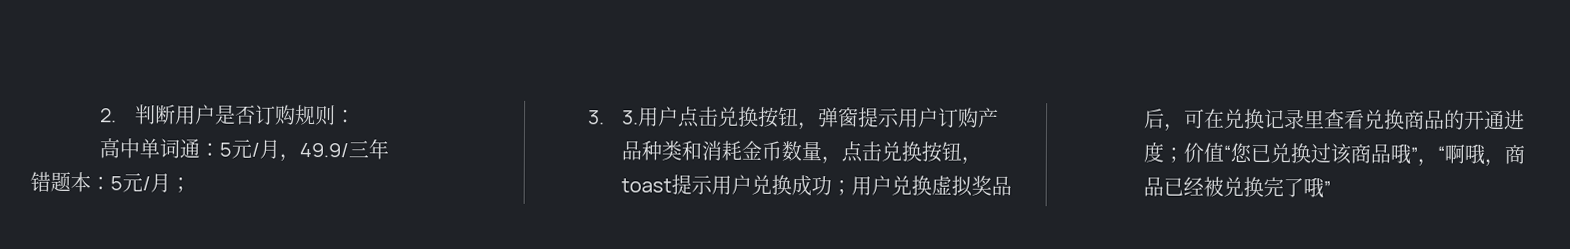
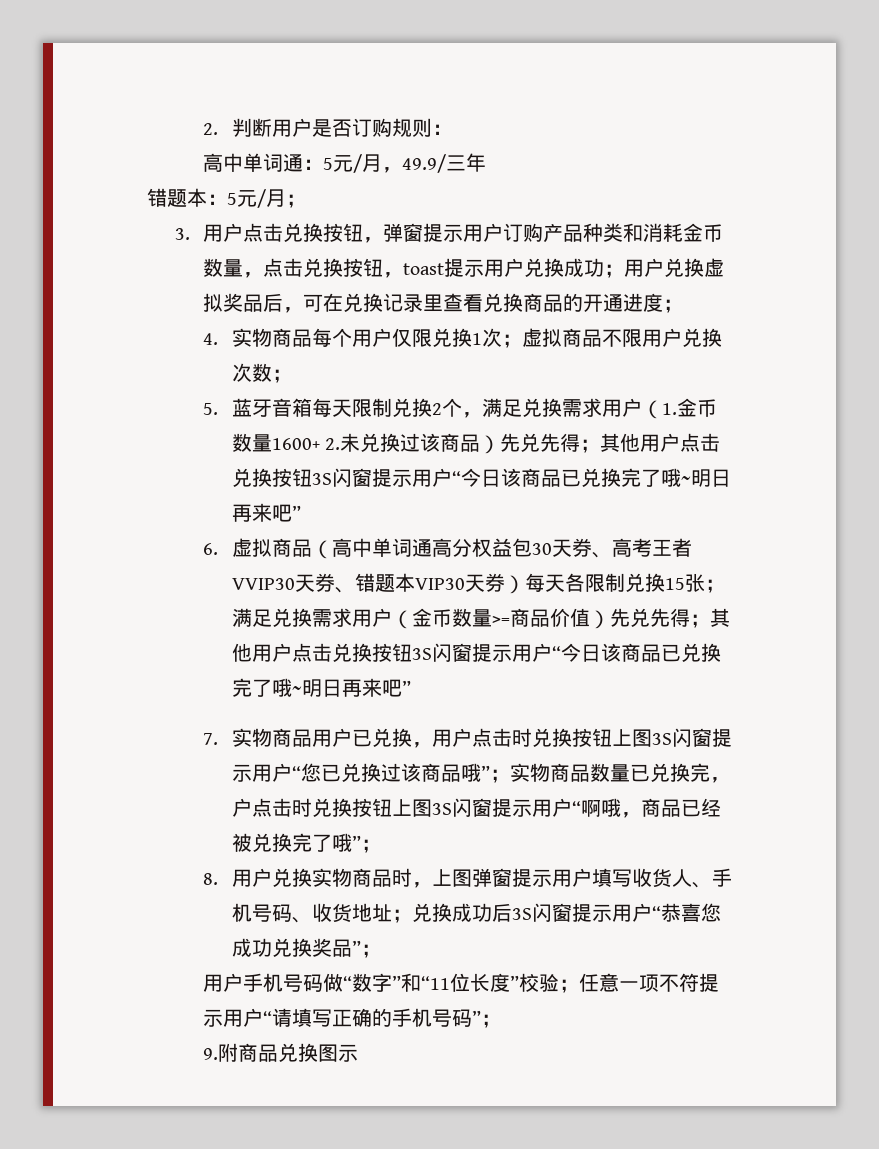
[621,110,640,125] 3. -> (191, 234) none
[1183,142,1225,163] 价值 -> [203,328,722,348] [231,363,292,383] [203,398,717,419] [231,433,721,454] [231,468,731,487] [231,503,301,522] [203,538,692,559] [231,573,725,594] [231,608,730,629] [231,643,721,662] [231,678,411,697] [203,728,732,748] [231,763,292,782] // 4.实物商品每个用户仅限兑换1次；虚拟商品不限用户兑换次数； // 5.蓝牙音箱每天限制兑换2个，满足兑换需求用户（1.金币数量1600+ 2.未兑换过该商品）先兑先得；其他用户点击兑换按钮3S闪窗提示用户“今日该商品已兑换完了哦~明日再来吧” // 6.虚拟商品（高中单词通高分权益包30天券、高考王者VVIP30天券、错题本VIP30天券）每天各限制兑换15张；满足兑换需求用户（金币数量>=商品价值）先兑先得；其他用户点击兑换按钮3S闪窗提示用户“今日该商品已兑换完了哦~明日再来吧” // 7.实物商品用户已兑换，用户点击时兑换按钮上图3S闪窗提示用户
[1417,158,1439,167] ， -> [489,763,730,783] [231,798,572,817] ；实物商品数量已兑换完，户点击时兑换按钮上图3S闪窗提示用户
(1332, 188) none -> [360,839,381,853] [203,868,732,888] [231,903,721,923] [231,938,381,958] [203,973,720,993] [203,1008,502,1028] [203,1043,359,1062] ； // 8.用户兑换实物商品时，上图弹窗提示用户填写收货人、手机号码、收货地址；兑换成功后3S闪窗提示用户“恭喜您成功兑换奖品”； // 用户手机号码做“数字”和“11位长度”校验；任意一项不符提示用户“请填写正确的手机号码”； // 9.附商品兑换图示

